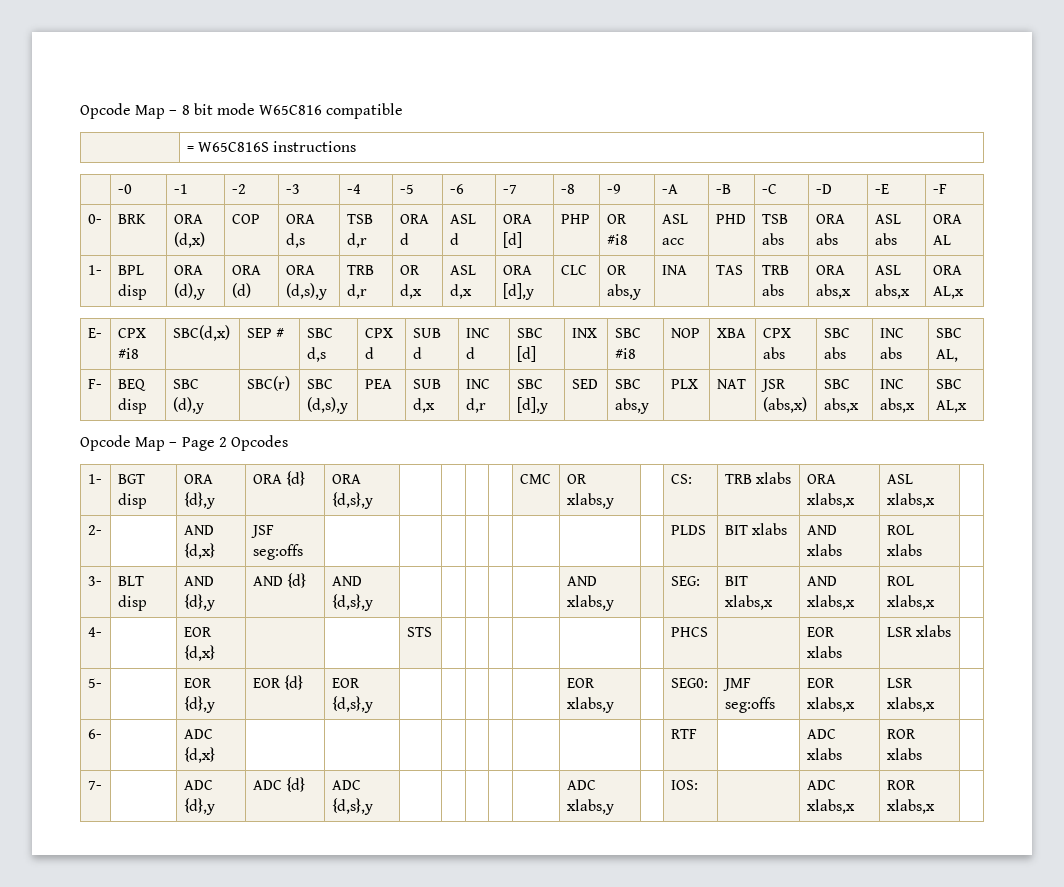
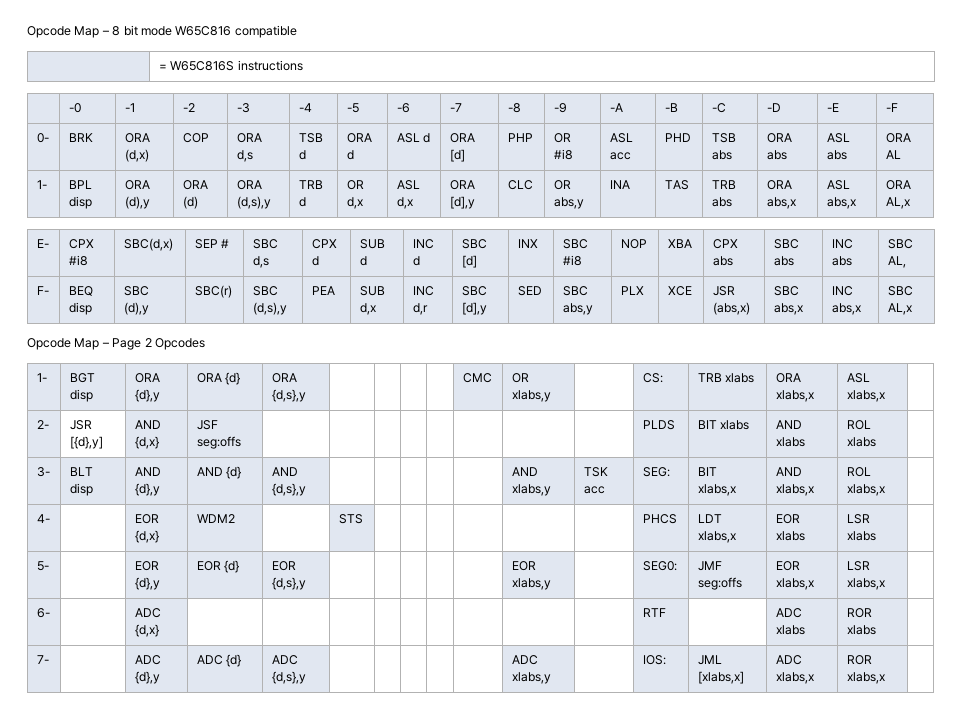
[346,233,367,248] d,r -> [298,150,306,160] d
[346,284,367,299] d,r -> [298,197,306,207] d
[716,379,746,389] NAT -> [667,286,692,296] XCE
(102, 530) none -> [69,420,92,430] [69,436,103,449] JSR [{d},y]
(614, 603) none -> [583,467,608,477] [583,486,605,494] TSK acc
(215, 653) none -> [196,514,235,523] WDM2
(708, 632) none -> [697,514,722,523] [697,531,736,543] LDT xlabs,x
(698, 785) none -> [697,655,722,665] [697,671,744,684] JML [xlabs,x]

